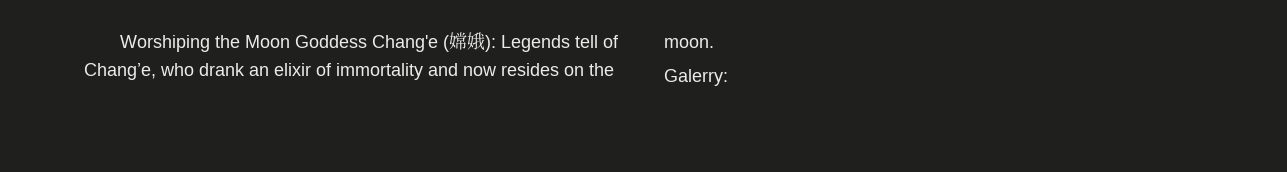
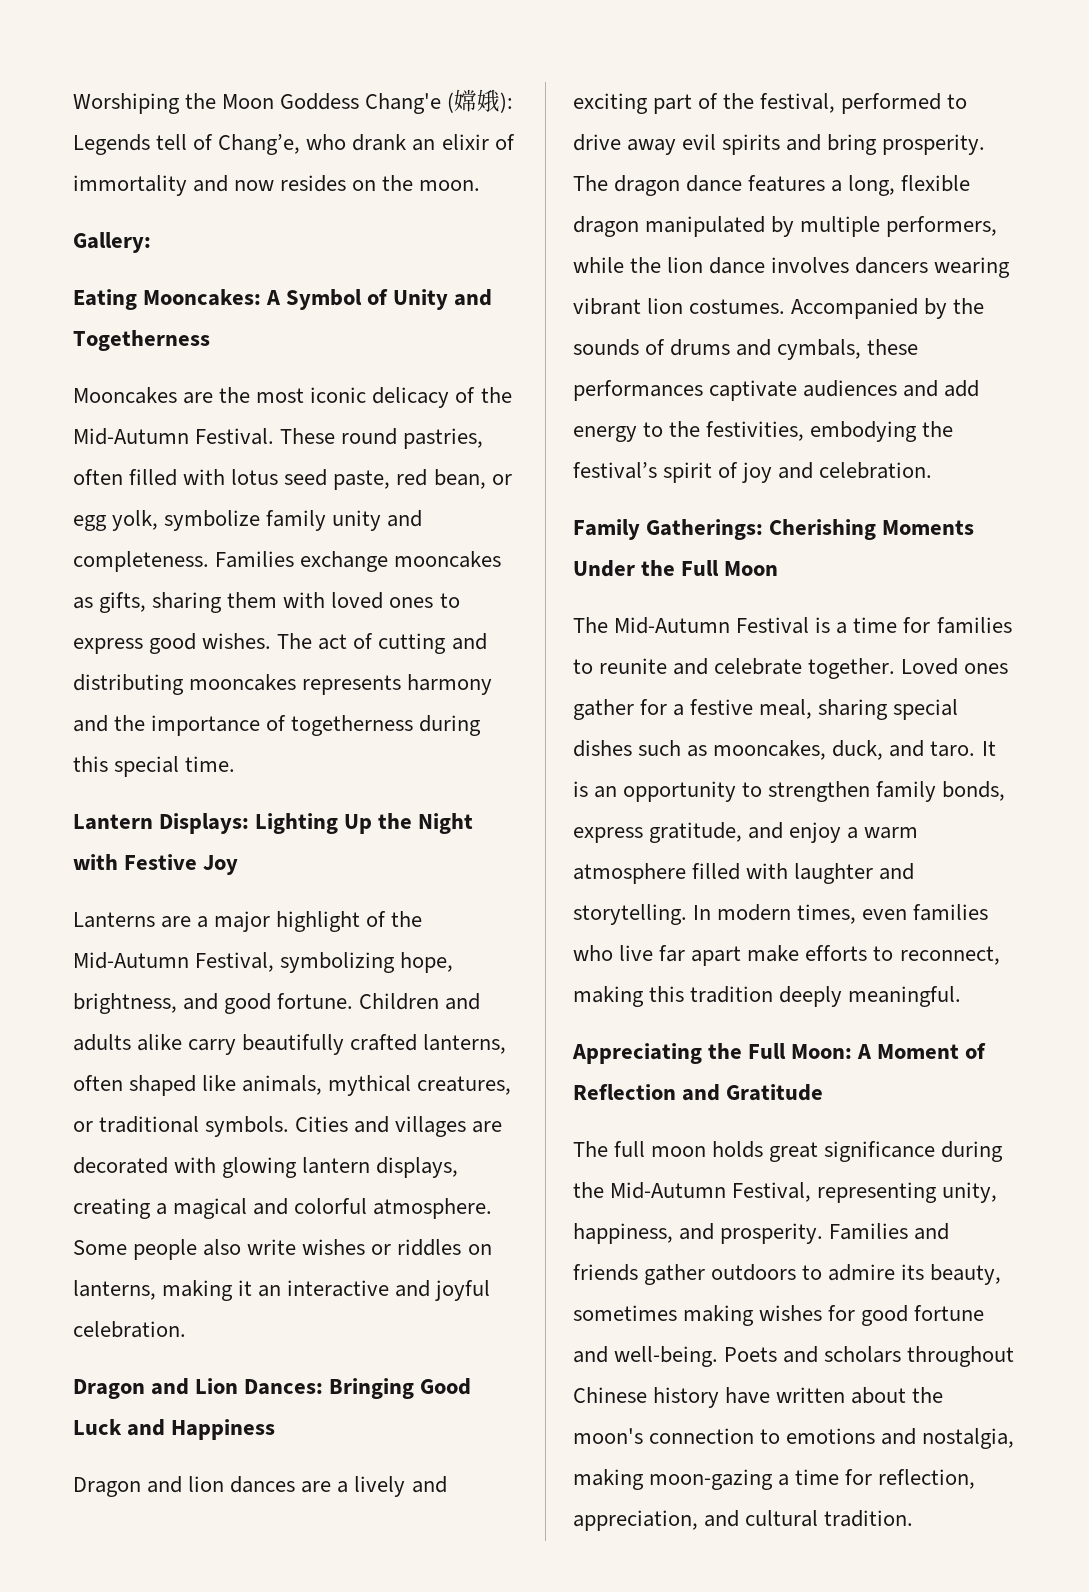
[664,69,728,86] Galerry: -> [73,232,151,253] [73,289,493,310] [73,330,210,351] [73,387,512,408] [73,428,484,449] [73,469,512,490] [73,510,423,531] [73,551,502,572] [73,592,460,613] [73,633,487,654] [73,674,493,695] [73,715,482,736] [73,756,236,777] [73,813,474,834] [73,854,239,875] [73,911,423,932] [73,952,454,973] [73,993,481,1014] [73,1034,507,1055] [73,1075,512,1096] [73,1116,503,1137] [73,1157,459,1178] [73,1198,493,1219] [73,1239,492,1260] [73,1280,491,1301] [73,1321,186,1338] [73,1378,472,1399] [73,1419,276,1440] [73,1476,447,1497] [573,93,968,114] [573,134,986,155] [573,175,971,196] [573,216,998,237] [573,257,1011,278] [573,298,985,319] [573,339,919,360] [573,380,980,401] [573,421,954,442] [573,462,933,483] [573,519,975,540] [573,560,779,577] [573,617,1012,634] [573,658,1009,679] [573,699,959,720] [573,740,996,760] [573,781,1006,802] [573,822,919,843] [573,863,915,884] [573,904,989,925] [573,945,1000,966] [573,986,962,1007] [572,1043,987,1064] [573,1084,824,1101] [573,1141,1004,1162] [573,1182,998,1203] [573,1223,950,1244] [573,1264,1002,1285] [573,1305,985,1326] [573,1346,1015,1367] [573,1387,944,1408] [573,1428,1015,1449] [573,1469,976,1490] [573,1510,914,1531] Gallery: // Eating Mooncakes: A Symbol of Unity and Togetherness // Mooncakes are the most iconic delicacy of the Mid-Autumn Festival. These round pastries, often filled with lotus seed paste, red bean, or egg yolk, symbolize family unity and completeness. Families exchange mooncakes as gifts, sharing them with loved ones to express good wishes. The act of cutting and distributing mooncakes represents harmony and the importance of togetherness during this special time. // Lantern Displays: Lighting Up the Night with Festive Joy // Lanterns are a major highlight of the Mid-Autumn Festival, symbolizing hope, brightness, and good fortune. Children and adults alike carry beautifully crafted lanterns, often shaped like animals, mythical creatures, or traditional symbols. Cities and villages are decorated with glowing lantern displays, creating a magical and colorful atmosphere. Some people also write wishes or riddles on lanterns, making it an interactive and joyful celebration. // Dragon and Lion Dances: Bringing Good Luck and Happiness // Dragon and lion dances are a lively and exciting part of the festival, performed to drive away evil spirits and bring prosperity. The dragon dance features a long, flexible dragon manipulated by multiple performers, while the lion dance involves dancers wearing vibrant lion costumes. Accompanied by the sounds of drums and cymbals, these performances captivate audiences and add energy to the festivities, embodying the festival’s spirit of joy and celebration. // Family Gatherings: Cherishing Moments Under the Full Moon // The Mid-Autumn Festival is a time for families to reunite and celebrate together. Loved ones gather for a festive meal, sharing special dishes such as mooncakes, duck, and taro. It is an opportunity to strengthen family bonds, express gratitude, and enjoy a warm atmosphere filled with laughter and storytelling. In modern times, even families who live far apart make efforts to reconnect, making this tradition deeply meaningful. // Appreciating the Full Moon: A Moment of Reflection and Gratitude // The full moon holds great significance during the Mid-Autumn Festival, representing unity, happiness, and prosperity. Families and friends gather outdoors to admire its beauty, sometimes making wishes for good fortune and well-being. Poets and scholars throughout Chinese history have written about the moon's connection to emotions and nostalgia, making moon-gazing a time for reflection, appreciation, and cultural tradition.

